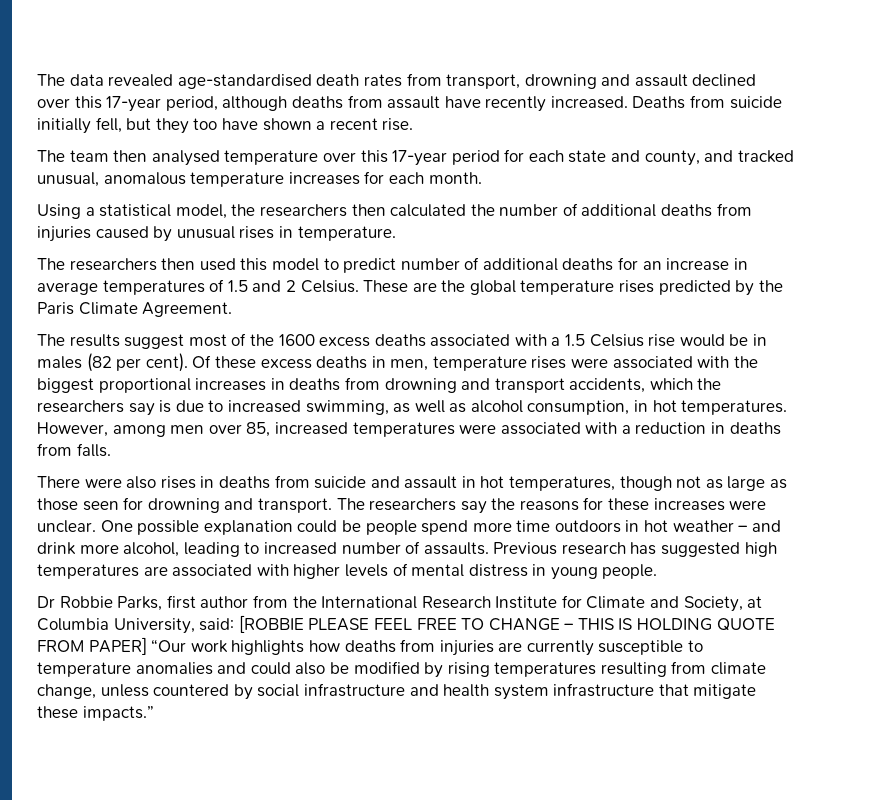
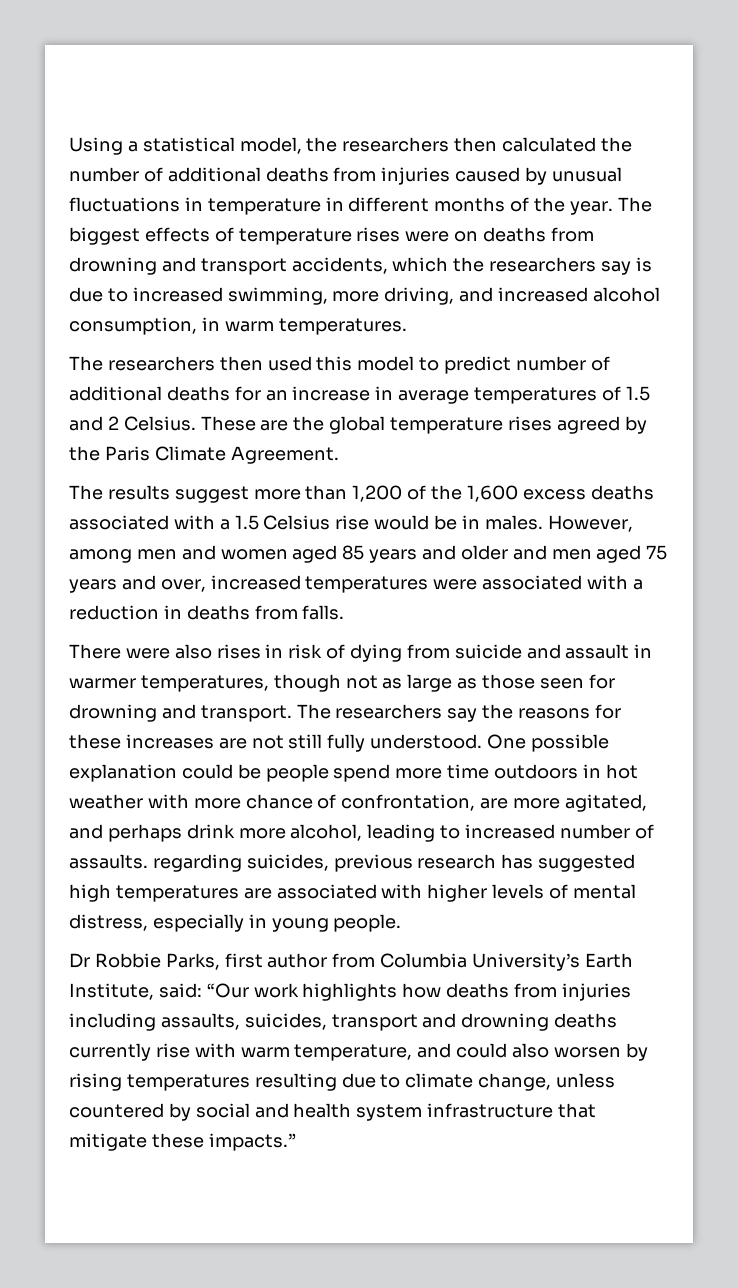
[37,73,757,89] [37,95,782,112] [37,117,414,134] [37,149,794,166] [37,171,482,187] The data revealed age-standardised death rates from transport, drowning and assault declined over this 17-year period, although deaths from assault have recently increased. Deaths from suicide initially fell, but they too have shown a recent rise. // The team then analysed temperature over this 17-year period for each state and county, and tracked unusual, anomalous temperature increases for each month. // -> (69, 146) none
[239,226,396,241] rises in temperature. -> [69,197,652,215] [69,227,594,245] [69,257,652,275] [69,287,660,305] [69,317,407,335] fluctuations in temperature in different months of the year. The biggest effects of temperature rises were on deaths from drowning and transport accidents, which the researchers say is due to increased swimming, more driving, and increased alcohol consumption, in warm temperatures.
[658,280,731,295] predicted -> [556,416,620,434] agreed
[188,333,315,347] most of the 1600 -> [253,485,518,502] more than 1,200 of the 1,600
[37,353,758,372] [37,377,722,393] [37,400,788,416] [37,422,271,437] males (82 per cent). Of these excess deaths in men, temperature rises were associated with the biggest proportional increases in deaths from drowning and transport accidents, which the researchers say is due to increased swimming, as well as alcohol consumption, in hot temperatures. However, among men over 85, -> [484,515,633,532] [69,545,668,563] [69,575,206,593] males. However, among men and women aged 85 years and older and men aged 75 years and over,
[218,476,270,489] deaths -> [288,644,403,662] risk of dying
[480,476,505,488] hot -> [69,678,136,689] warmer
[729,500,767,510] [37,520,96,533] were unclear. -> [218,734,483,752] are not still fully understood.
[738,520,781,532] – and -> [147,794,647,812] [69,824,182,842] with more chance of confrontation, are more agitated, and perhaps
[493,542,558,555] Previous -> [152,854,413,872] regarding suicides, previous
[468,564,528,577] distress -> [69,914,244,932] distress, especially
[292,595,763,612] [37,615,775,634] [37,637,147,655] the International Research Institute for Climate and Society, at Columbia University, said: [ROBBIE PLEASE FEEL FREE TO CHANGE – THIS IS HOLDING QUOTE FROM PAPER] -> [380,953,633,971] [69,983,202,1000] Columbia University’s Earth Institute, said:
[498,640,704,656] [37,662,213,677] are currently susceptible to temperature anomalies -> [69,1013,618,1031] [69,1043,413,1061] including assaults, suicides, transport and drowning deaths currently rise with warm temperature,
[329,661,420,674] be modified -> [553,1047,621,1058] worsen
[671,661,707,674] from -> [341,1073,401,1088] due to
[303,683,405,697] infrastructure -> (250, 1110) none

